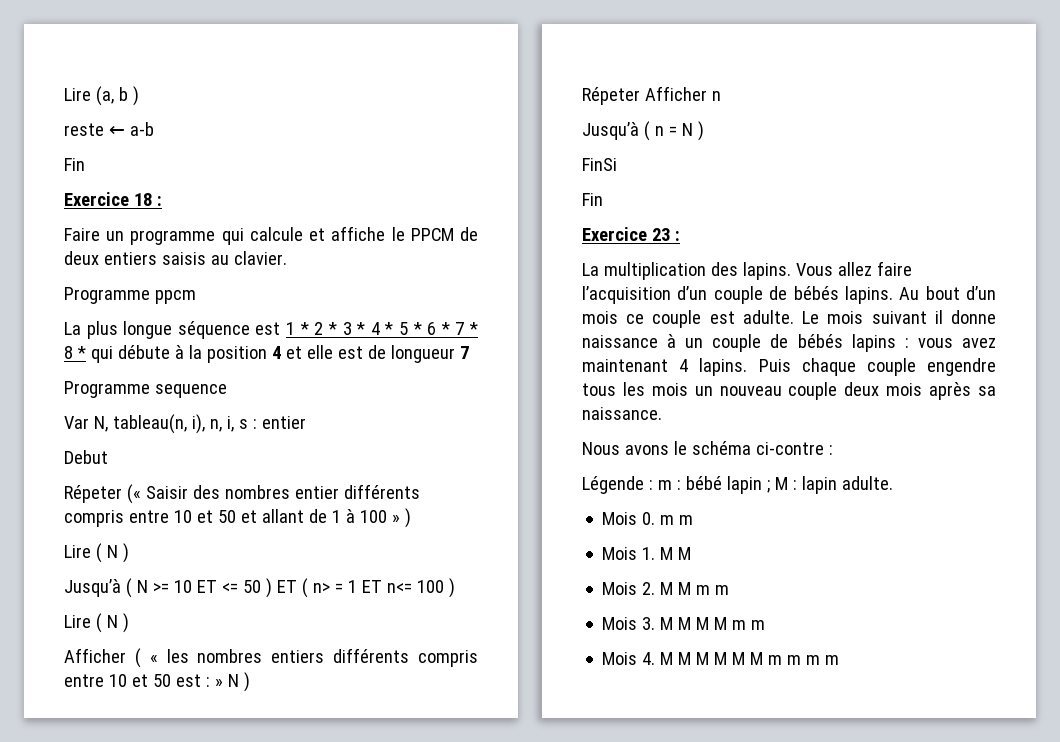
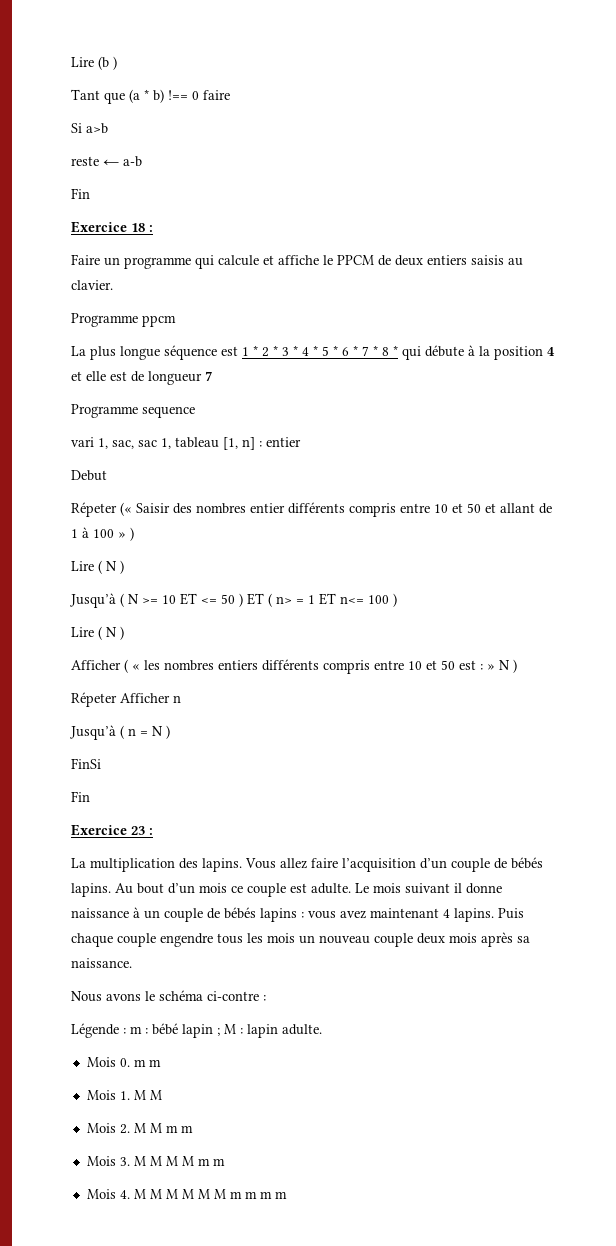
[64,86,139,106] Lire (a, b ) -> [71,56,117,70] [71,89,230,104] [71,123,108,134] Lire (b ) // Tant que (a * b) !== 0 faire // Si a>b
[64,414,248,434] Var N, tableau(n, i), n, i, s -> [71,437,255,450] vari 1, sac, sac 1, tableau [1, n]

